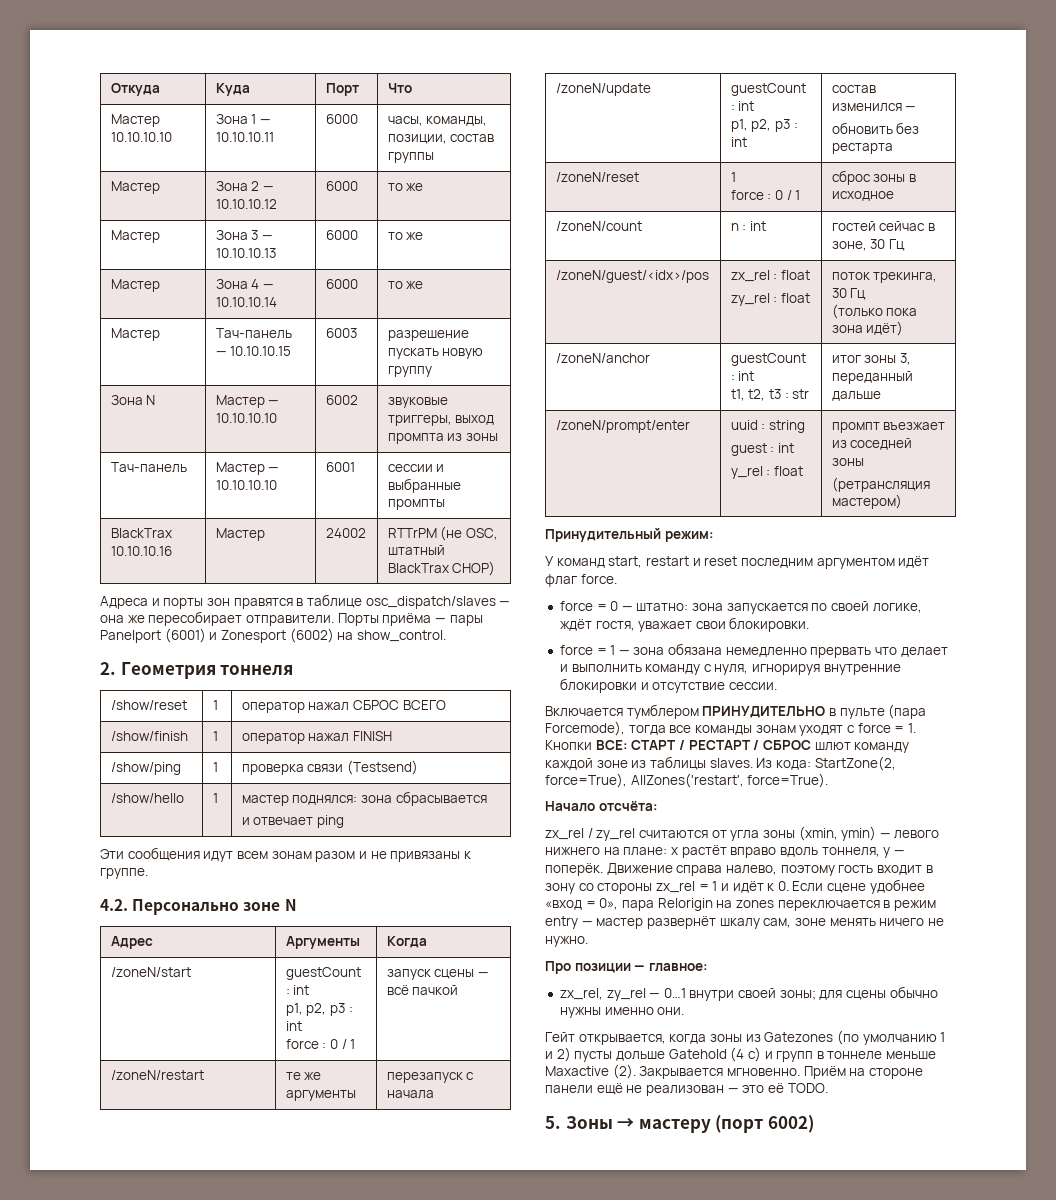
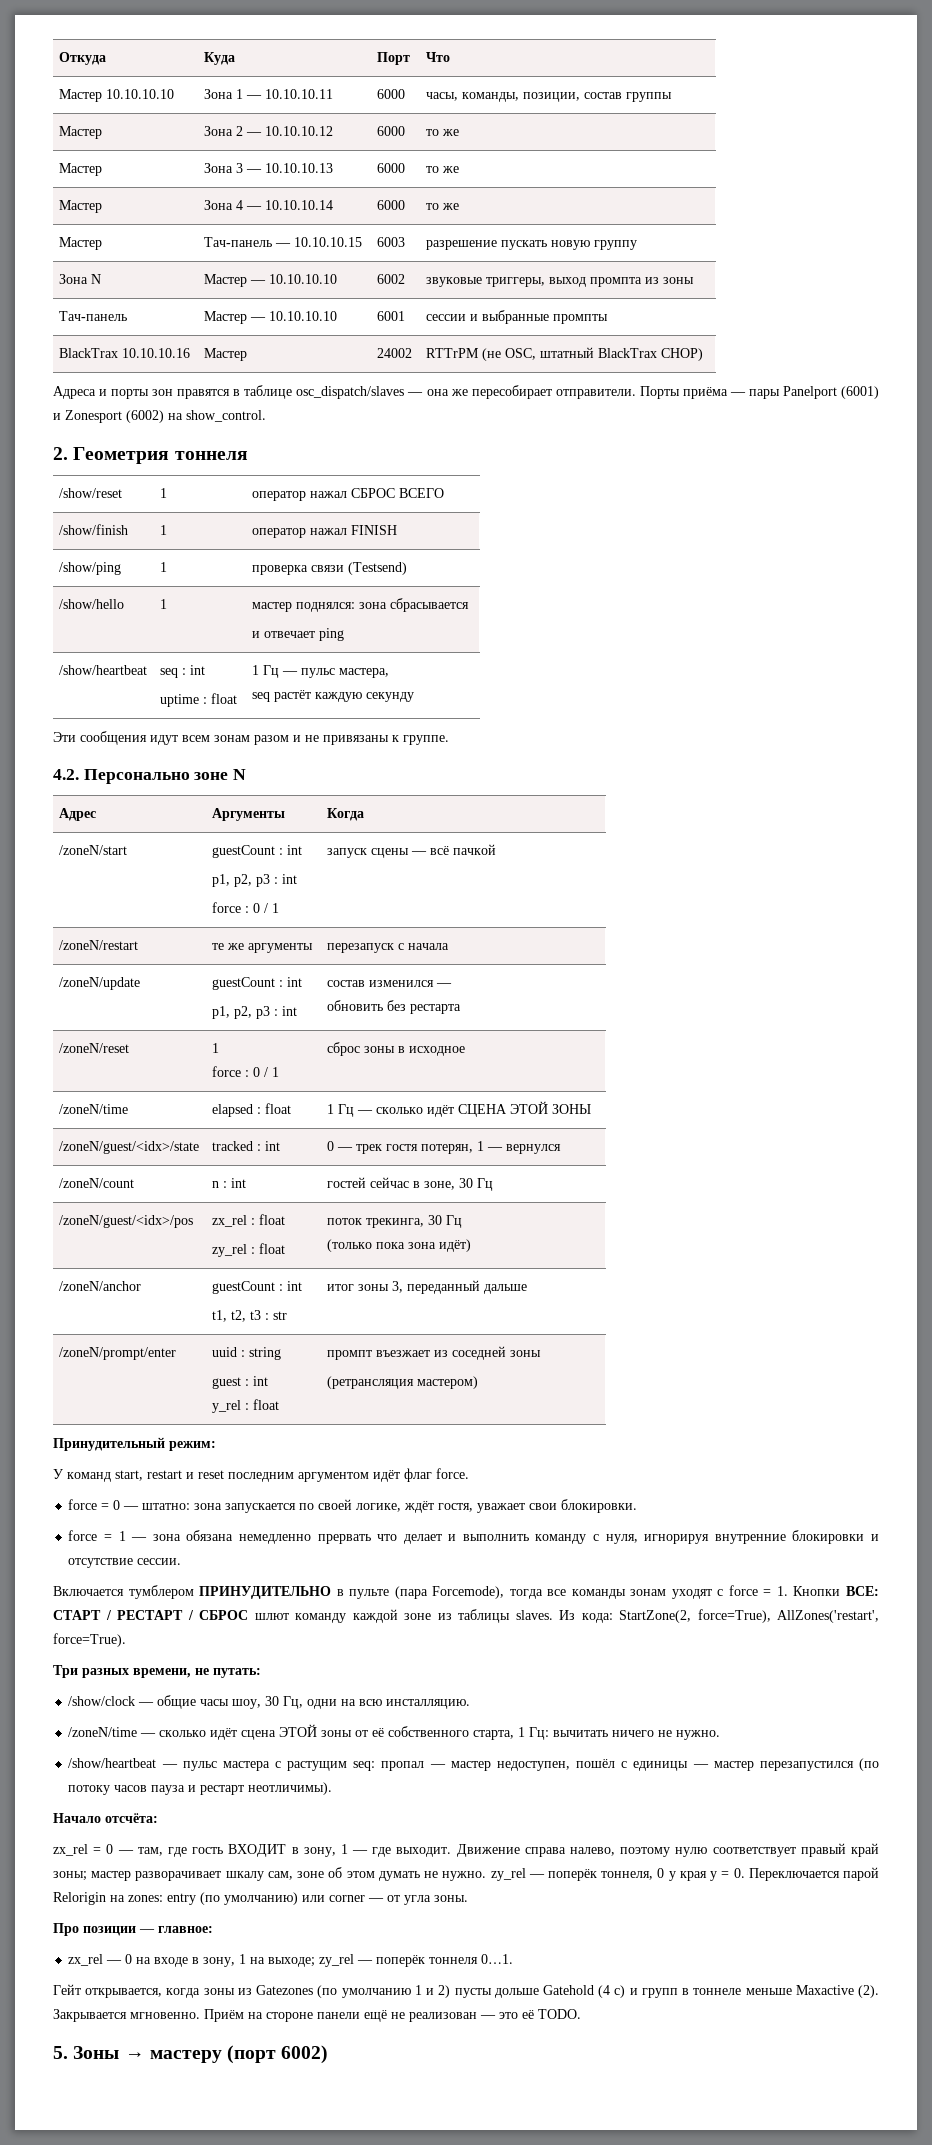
(344, 821) none -> [59,665,148,675] [160,665,206,678] [160,693,238,707] [252,665,390,678] [252,690,415,702] // /show/heartbeat | seq : int // uptime : float | 1 Гц — пульс мастера, // seq растёт каждую секунду
(894, 196) none -> [59,1104,129,1114] [212,1103,292,1117] [327,1101,592,1117] [59,1141,200,1154] [212,1141,281,1151] [327,1141,562,1154] // /zoneN/time | elapsed : float | 1 Гц — сколько идёт СЦЕНА ЭТОЙ ЗОНЫ // /zoneN/guest/<idx>/state | tracked : int | 0 — трек гостя потерян, 1 — вернулся
[545,801,658,812] [545,826,940,841] [545,845,905,858] [545,863,933,876] [545,879,925,894] [545,898,936,911] [545,916,944,929] [545,936,588,947] [545,961,708,974] [559,986,938,1001] [559,1007,685,1018] Начало отсчёта: // zx_rel / zy_rel считаются от угла зоны (xmin, ymin) — левого нижнего на плане: x растёт вправо вдоль тоннеля, y — поперёк. Движение справа налево, поэтому гость входит в зону со стороны zx_rel = 1 и идёт к 0. Если сцене удобнее «вход = 0», пара Relorigin на zones переключается в режим entry — мастер развернёт шкалу сам, зоне менять ничего не нужно. // Про позиции — главное: // zx_rel, zy_rel — 0…1 внутри своей зоны; для сцены обычно нужны именно они. -> [53,1665,261,1678] [68,1695,471,1709] [68,1724,721,1740] [68,1758,879,1771] [68,1782,333,1795] [53,1813,158,1823] [53,1843,879,1857] [53,1867,880,1881] [53,1892,468,1905] [53,1923,213,1936] [68,1954,514,1967] Три разных времени, не путать: // /show/clock — общие часы шоу, 30 Гц, одни на всю инсталляцию. // /zoneN/time — сколько идёт сцена ЭТОЙ зоны от её собственного старта, 1 Гц: вычитать ничего не нужно. // /show/heartbeat — пульс мастера с растущим seq: пропал — мастер недоступен, пошёл с единицы — мастер перезапустился (по потоку часов пауза и рестарт неотличимы). // Начало отсчёта: // zx_rel = 0 — там, где гость ВХОДИТ в зону, 1 — где выходит. Движение справа налево, поэтому нулю соответствует правый край зоны; мастер разворачивает шкалу сам, зоне об этом думать не нужно. zy_rel — поперёк тоннеля, 0 у края y = 0. Переключается парой Relorigin на zones: entry (по умолчанию) или corner — от угла зоны. // Про позиции — главное: // zx_rel — 0 на входе в зону, 1 на выходе; zy_rel — поперёк тоннеля 0…1.

